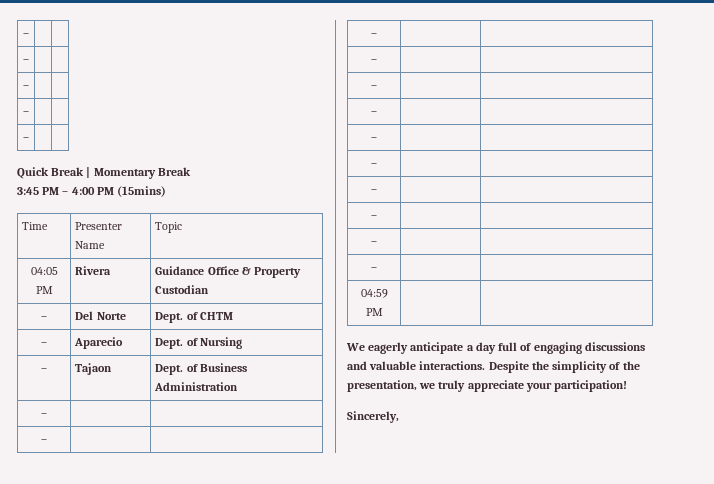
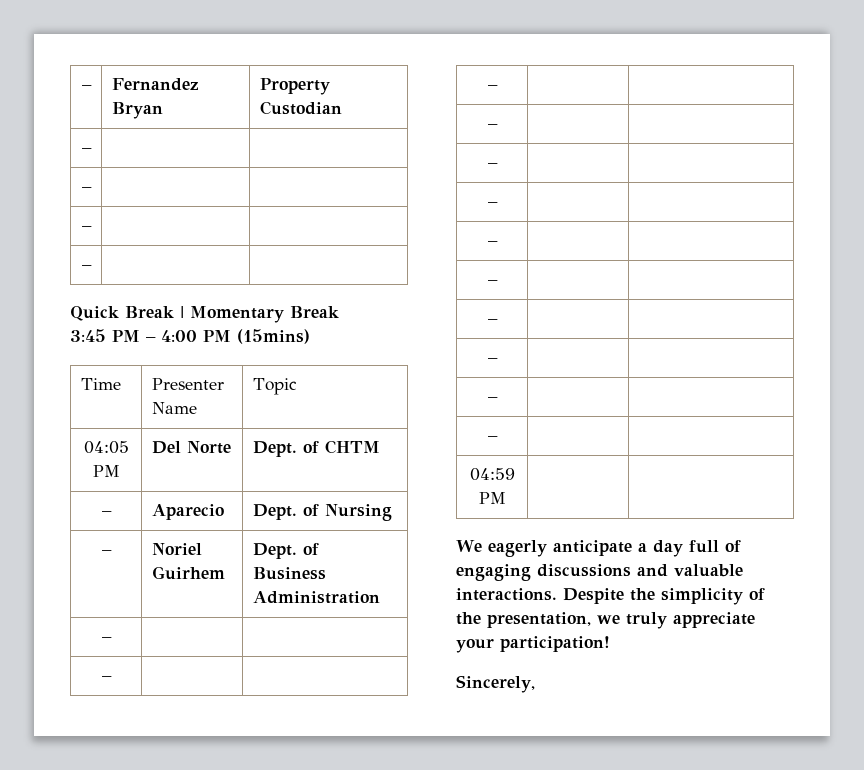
[23,33,29,37] – | | -> [81,85,92,90] [111,78,198,91] [111,102,163,119] [259,78,330,95] [259,101,342,115] – | Fernandez Bryan | Property Custodian
[75,266,112,275] [155,266,302,278] [155,285,210,294] [41,316,47,320] | Rivera | Guidance Office & Property Custodian // – -> (120, 471) none
[75,363,113,375] Tajaon -> [151,543,202,555] [151,566,225,580] Noriel Guirhem

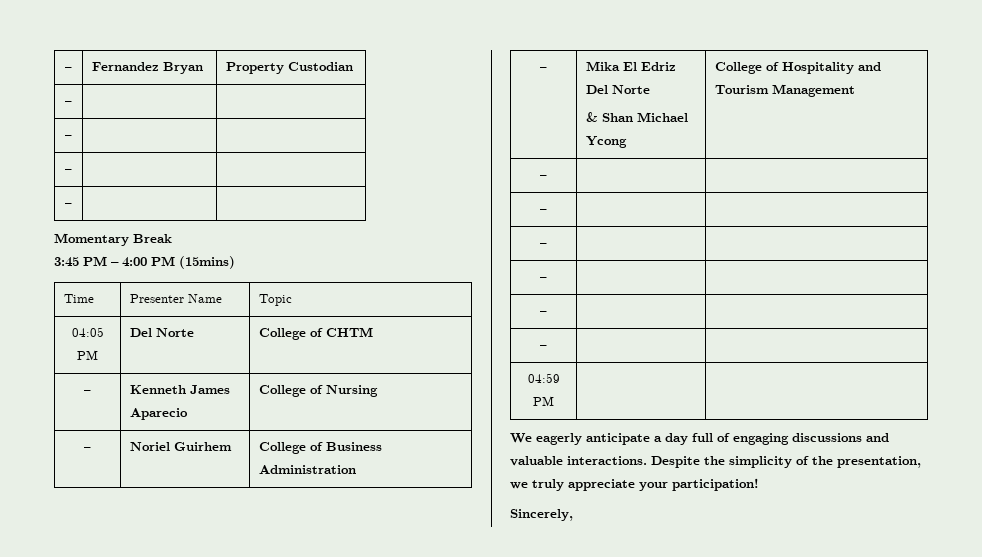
[70,306,184,321] Quick Break | -> (72, 205) none
[252,441,297,457] Dept. -> [259,328,307,340] College
(112, 513) none -> [130,385,231,394] Kenneth James
[252,504,297,520] Dept. -> [259,385,307,397] College
[252,543,297,559] Dept. -> [259,442,307,454] College
[101,676,112,681] [487,85,498,90] [487,124,498,129] [487,163,498,168] [487,202,498,207] | // – | | // – | | // – | | // – | | // – | | -> [586,61,677,71] [586,85,651,94] [586,112,689,122] [586,136,628,148] [715,62,882,74] [715,84,856,97] Mika El Edriz Del Norte // & Shan Michael Ycong | College of Hospitality and Tourism Management

